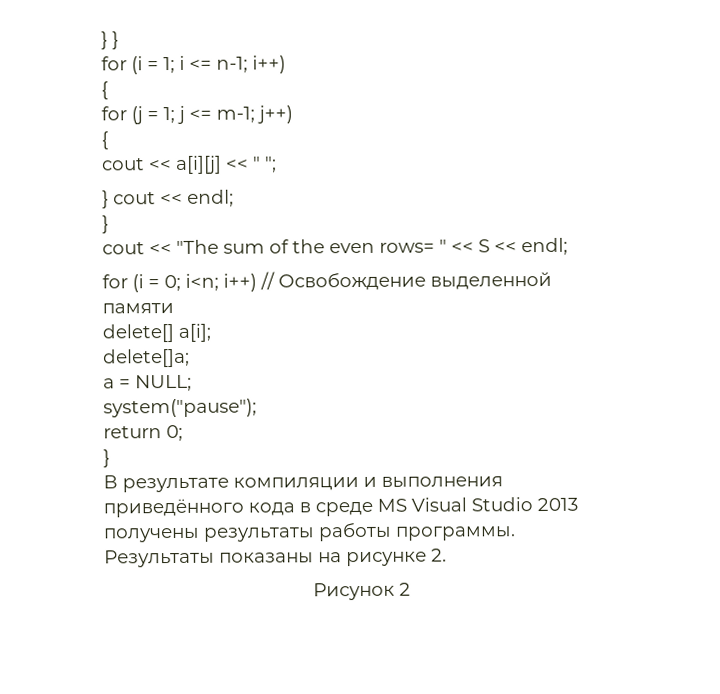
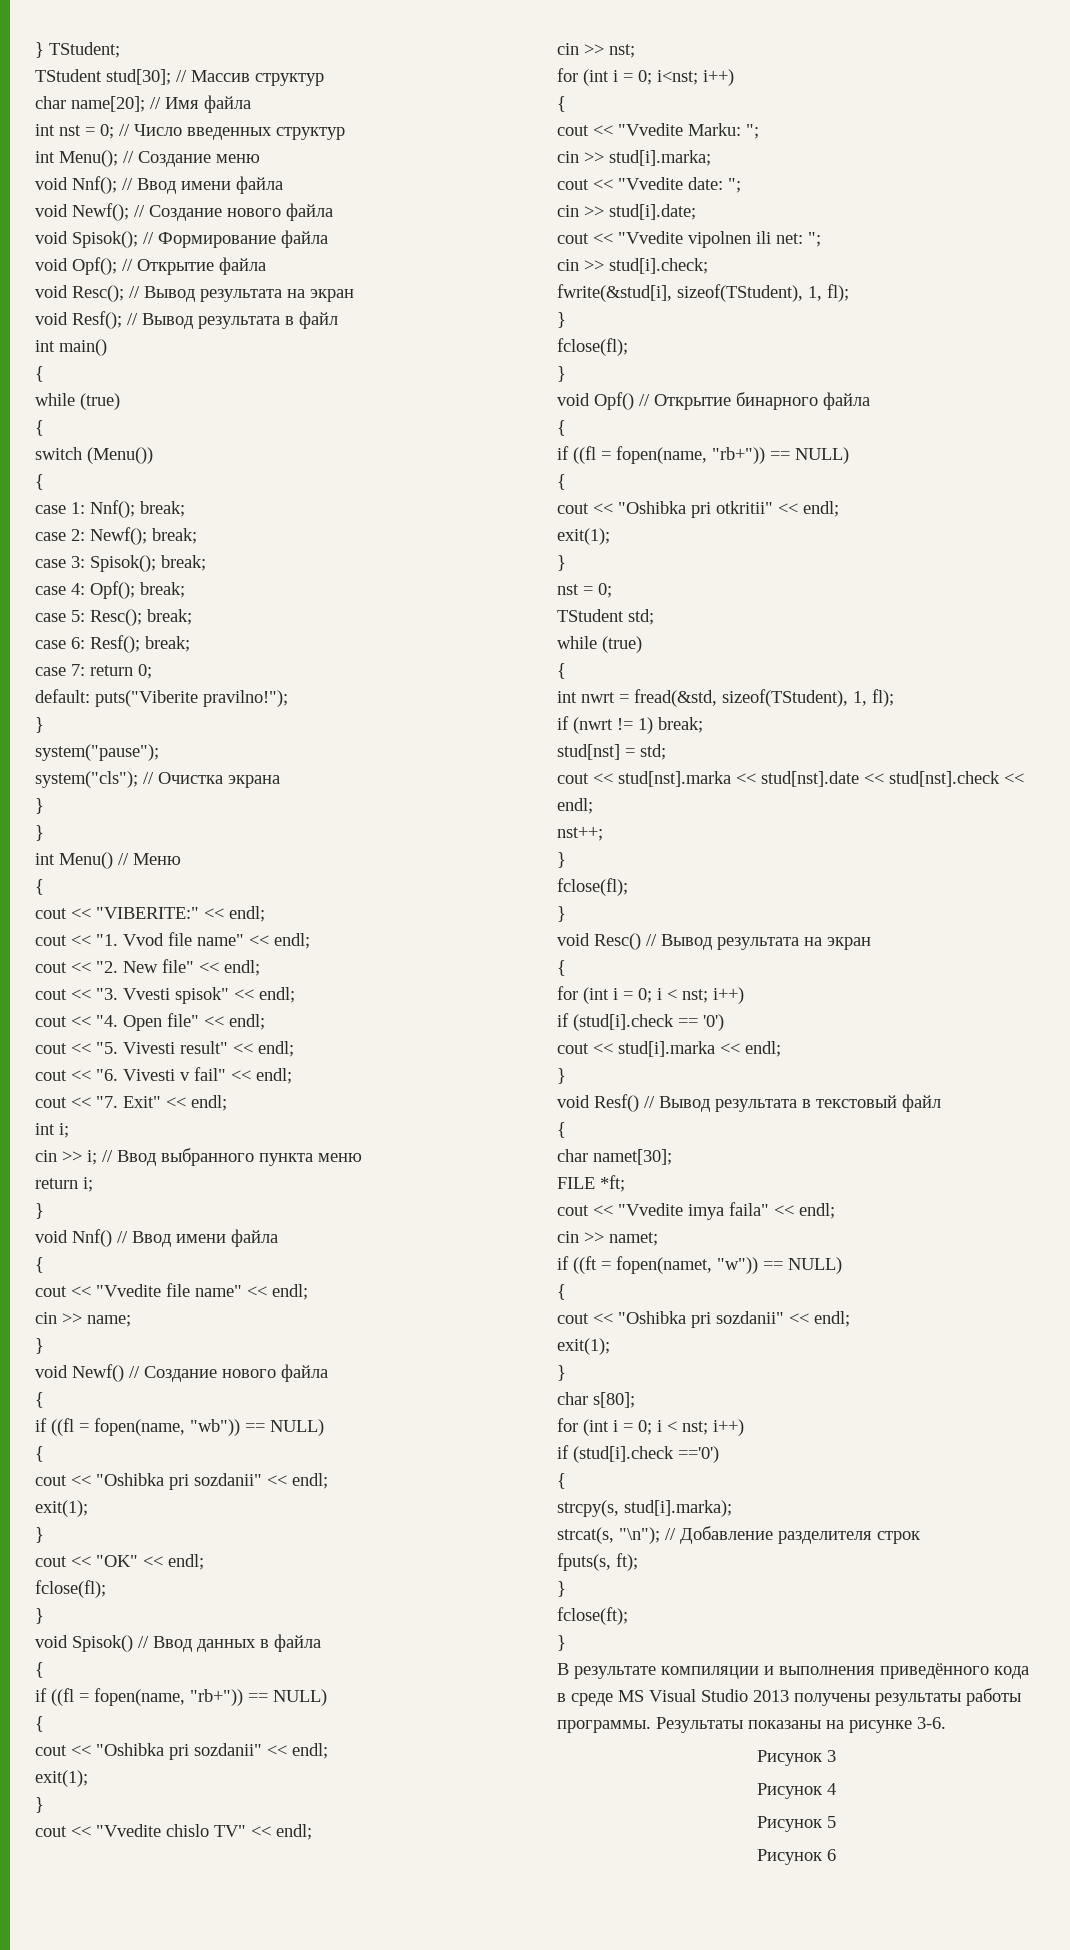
[101,31,119,50] [101,55,286,75] [101,81,108,100] [101,105,293,125] [101,131,108,150] [101,155,277,174] [102,189,234,209] [102,215,109,234] [102,237,568,256] [102,271,552,293] [102,303,174,314] [102,323,211,343] [103,348,190,368] [103,374,192,392] [103,398,257,418] [103,424,183,442] } } // for (i = 1; i <= n-1; i++) // { // for (j = 1; j <= m-1; j++) // { // cout << a[i][j] << " "; // } cout << endl; // } // cout << "The sum of the even rows= " << S << endl; // for (i = 0; i<n; i++) // Освобождение выделенной памяти // delete[] a[i]; // delete[]a; // a = NULL; // system("pause"); // return 0; -> [35,42,120,58] [35,69,324,86] [35,95,251,113] [35,124,345,140] [35,150,260,167] [35,176,283,194] [35,203,333,221] [35,230,328,248] [35,257,266,275] [35,285,354,302] [35,311,338,329] [35,339,107,356] [35,366,44,382] [35,393,120,410] [35,420,44,436] [35,447,153,464] [35,474,44,490] [35,500,185,518] [35,527,197,545] [35,555,206,572] [35,581,185,599] [35,609,192,626] [35,635,190,653] [35,664,152,679] [35,689,288,707] [35,717,44,733] [35,744,159,761] [35,771,280,788] [35,798,44,814] [35,825,44,841] [35,852,181,869] [35,879,44,895] [35,906,265,922] [35,932,310,949] [35,959,260,976] [35,987,295,1004] [35,1013,265,1031] [35,1041,294,1057] [35,1067,292,1084] [35,1095,227,1111] [35,1123,69,1138] [35,1148,362,1166] [35,1177,93,1192] [35,1203,44,1219] [35,1229,278,1247] [35,1257,44,1273] [35,1283,308,1300] [35,1312,131,1327] [35,1338,44,1354] [35,1364,328,1382] [35,1392,44,1408] [35,1418,324,1436] [35,1446,44,1462] [35,1473,328,1490] [35,1500,88,1517] [35,1527,44,1543] [35,1554,204,1570] [35,1580,106,1598] [35,1608,44,1624] [35,1634,321,1652] [35,1662,44,1678] [35,1688,327,1706] [35,1716,44,1732] [35,1743,328,1760] [35,1770,88,1787] [35,1797,44,1813] [35,1824,312,1840] [557,43,635,58] [557,68,734,86] [557,96,566,112] [557,123,759,139] [557,150,711,166] [557,177,741,193] [557,204,696,220] [557,231,821,248] [557,258,708,274] [557,284,849,302] [557,312,566,328] [557,338,628,356] [557,366,566,382] [557,392,870,410] [557,420,566,436] [557,446,849,464] [557,474,566,490] [557,501,839,518] [557,528,610,545] [557,555,566,571] [557,583,612,598] [557,609,654,625] [557,636,642,653] [557,663,566,679] [557,689,894,707] [557,716,703,734] [557,744,666,760] [557,771,1024,787] [557,798,593,814] [557,826,603,841] [557,852,566,868] [557,878,628,896] [557,906,566,922] [557,933,871,950] [557,960,566,976] [557,986,744,1004] [557,1013,724,1031] [557,1041,781,1057] [557,1068,566,1084] [557,1094,941,1112] [557,1122,566,1138] [557,1149,672,1165] [557,1175,625,1192] [557,1202,835,1220] [557,1231,658,1246] [557,1256,842,1274] [557,1284,566,1300] [557,1311,850,1328] [557,1338,610,1355] [557,1365,566,1381] [557,1392,635,1408] [557,1418,744,1436] [557,1445,719,1463] [557,1473,566,1489] [557,1500,732,1517] [557,1526,920,1544] [557,1553,638,1571] [557,1581,566,1597] [557,1607,628,1625] } TStudent; // TStudent stud[30]; // Массив структур // char name[20]; // Имя файла // int nst = 0; // Число введенных структур // int Menu(); // Создание меню // void Nnf(); // Ввод имени файла // void Newf(); // Создание нового файла // void Spisok(); // Формирование файла // void Opf(); // Открытие файла // void Resc(); // Вывод результата на экран // void Resf(); // Вывод результата в файл // int main() // { // while (true) // { // switch (Menu()) // { // case 1: Nnf(); break; // case 2: Newf(); break; // case 3: Spisok(); break; // case 4: Opf(); break; // case 5: Resc(); break; // case 6: Resf(); break; // case 7: return 0; // default: puts("Viberite pravilno!"); // } // system("pause"); // system("cls"); // Очистка экрана // } // } // int Menu() // Меню // { // cout << "VIBERITE:" << endl; // cout << "1. Vvod file name" << endl; // cout << "2. New file" << endl; // cout << "3. Vvesti spisok" << endl; // cout << "4. Open file" << endl; // cout << "5. Vivesti result" << endl; // cout << "6. Vivesti v fail" << endl; // cout << "7. Exit" << endl; // int i; // cin >> i; // Ввод выбранного пункта меню // return i; // } // void Nnf() // Ввод имени файла // { // cout << "Vvedite file name" << endl; // cin >> name; // } // void Newf() // Создание нового файла // { // if ((fl = fopen(name, "wb")) == NULL) // { // cout << "Oshibka pri sozdanii" << endl; // exit(1); // } // cout << "OK" << endl; // fclose(fl); // } // void Spisok() // Ввод данных в файла // { // if ((fl = fopen(name, "rb+")) == NULL) // { // cout << "Oshibka pri sozdanii" << endl; // exit(1); // } // cout << "Vvedite chislo TV" << endl; // cin >> nst; // for (int i = 0; i<nst; i++) // { // cout << "Vvedite Marku: "; // cin >> stud[i].marka; // cout << "Vvedite date: "; // cin >> stud[i].date; // cout << "Vvedite vipolnen ili net: "; // cin >> stud[i].check; // fwrite(&stud[i], sizeof(TStudent), 1, fl); // } // fclose(fl); // } // void Opf() // Открытие бинарного файла // { // if ((fl = fopen(name, "rb+")) == NULL) // { // cout << "Oshibka pri otkritii" << endl; // exit(1); // } // nst = 0; // TStudent std; // while (true) // { // int nwrt = fread(&std, sizeof(TStudent), 1, fl); // if (nwrt != 1) break; // stud[nst] = std; // cout << stud[nst].marka << stud[nst].date << stud[nst].check << endl; // nst++; // } // fclose(fl); // } // void Resc() // Вывод результата на экран // { // for (int i = 0; i < nst; i++) // if (stud[i].check == '0') // cout << stud[i].marka << endl; // } // void Resf() // Вывод результата в текстовый файл // { // char namet[30]; // FILE *ft; // cout << "Vvedite imya faila" << endl; // cin >> namet; // if ((ft = fopen(namet, "w")) == NULL) // { // cout << "Oshibka pri sozdanii" << endl; // exit(1); // } // char s[80]; // for (int i = 0; i < nst; i++) // if (stud[i].check =='0') // { // strcpy(s, stud[i].marka); // strcat(s, "\n"); // Добавление разделителя строк // fputs(s, ft); // } // fclose(ft);
[431,548,447,562] [312,582,411,601] 2. // Рисунок 2 -> [917,1717,946,1729] [756,1750,836,1766] [756,1783,836,1799] [756,1816,836,1832] [756,1849,836,1865] 3-6. // Рисунок 3 // Рисунок 4 // Рисунок 5 // Рисунок 6

